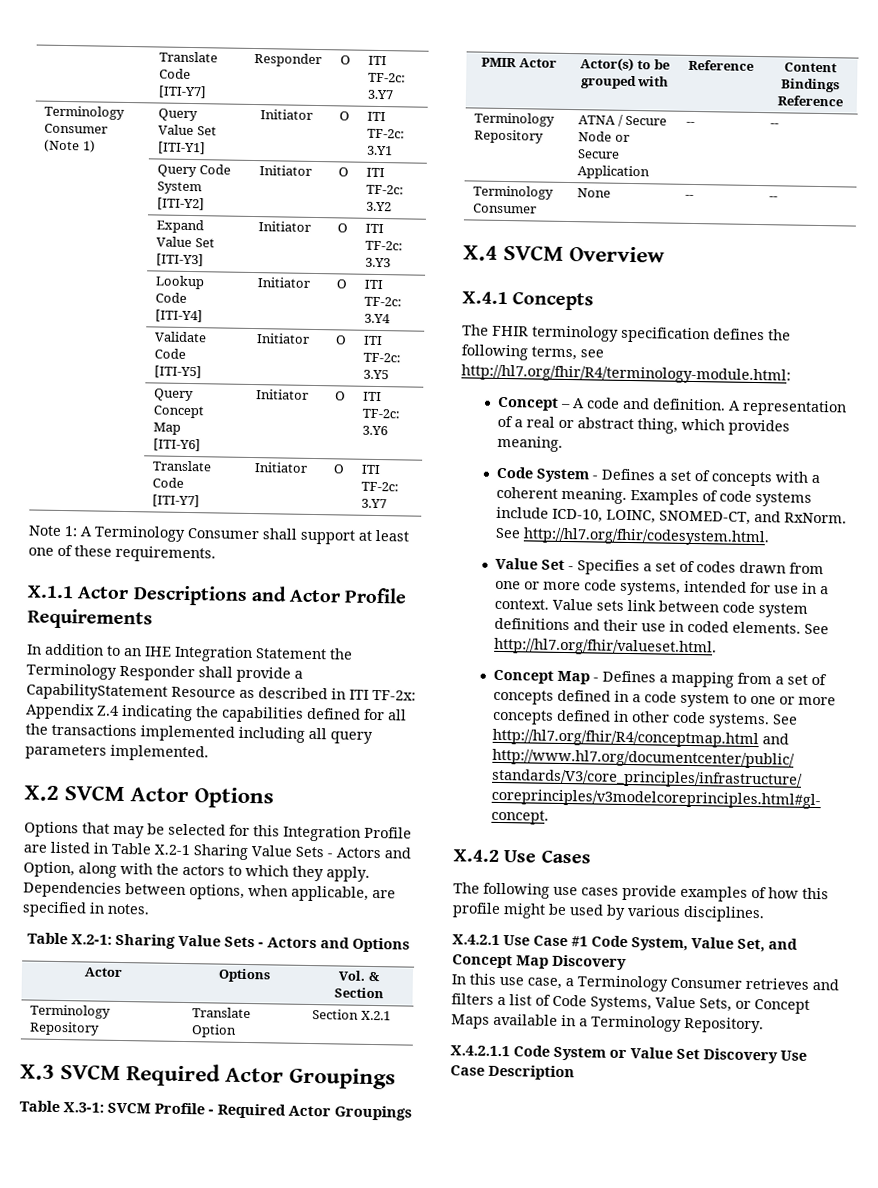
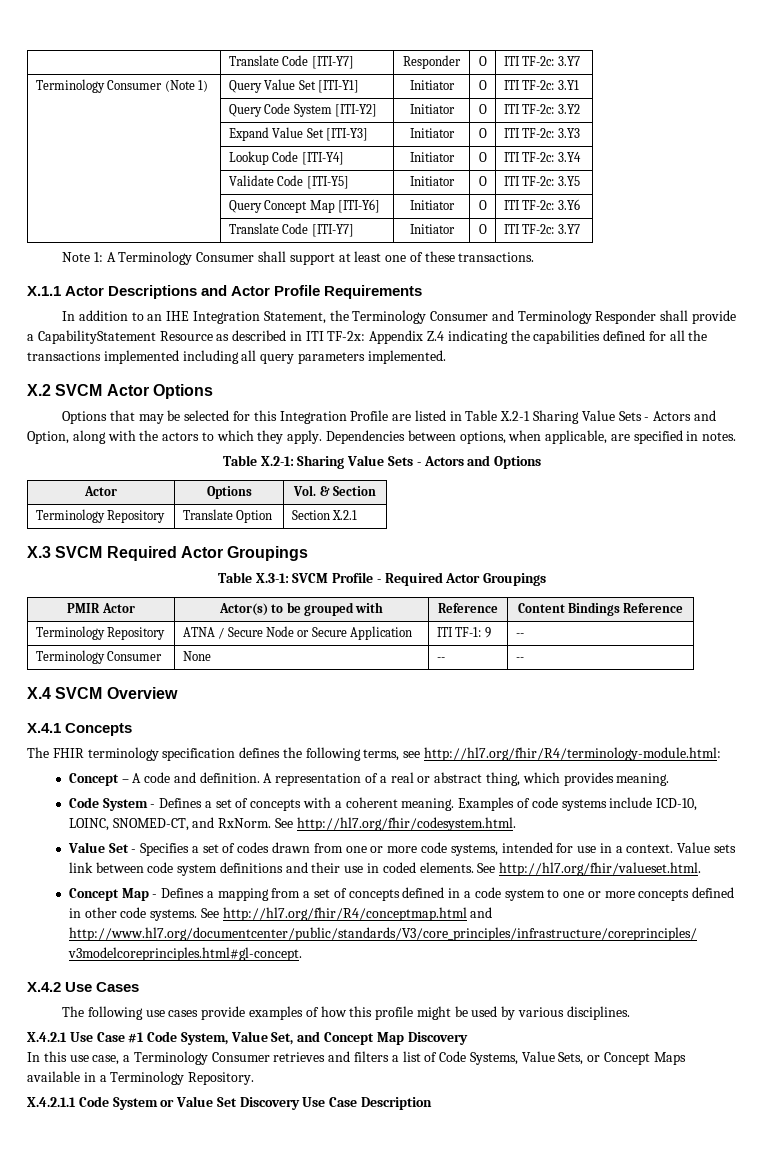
[115,545,216,563] requirements. -> [458,252,535,262] transactions.
[255,648,327,660] Statement -> [263,311,326,324] Statement,
(117, 671) none -> [430,310,592,324] Consumer and Terminology
[686,121,696,127] -- -> [436,627,491,638] ITI TF-1: 9

